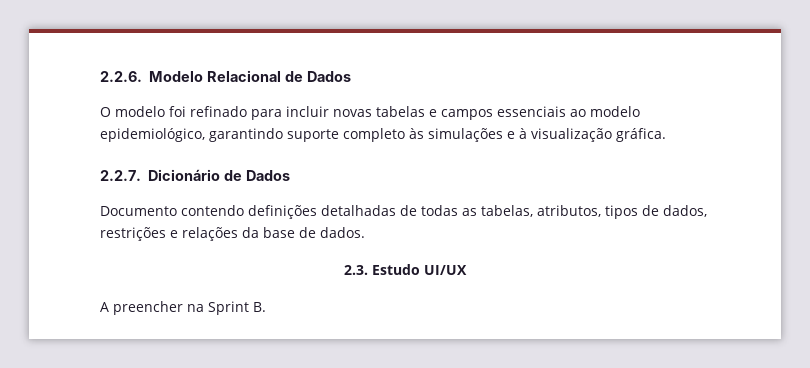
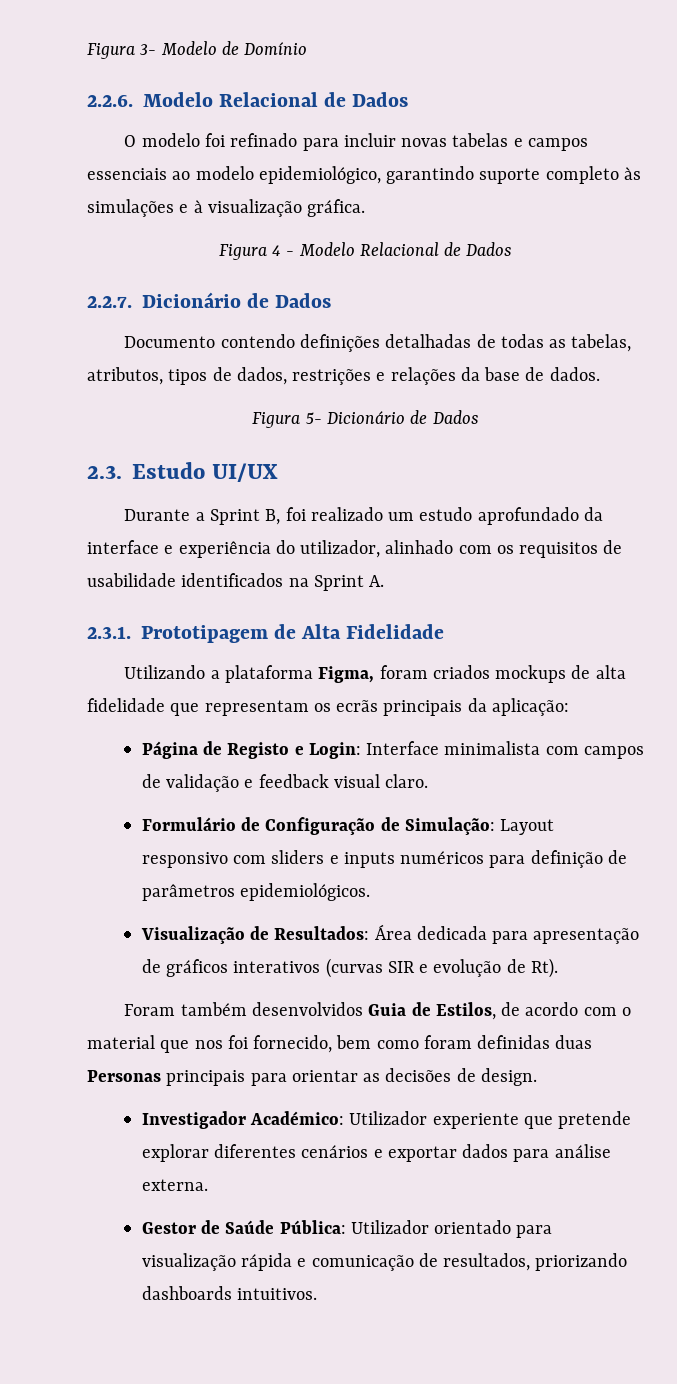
(100, 76) none -> [87,41,308,59] Figura 3- Modelo de Domínio //
(666, 135) none -> [218,242,513,260] // Figura 4 - Modelo Relacional de Dados
[344,264,467,275] [100,301,266,315] 2.3. Estudo UI/UX // A preencher na Sprint B. -> [252,410,479,428] [87,462,278,482] [124,507,603,525] [87,540,623,558] [87,573,385,591] [87,624,444,643] [124,665,626,683] [87,698,569,716] [141,741,644,759] [141,774,429,792] [141,817,555,835] [141,850,627,868] [141,883,370,901] [140,924,640,944] [141,958,558,978] [124,1002,631,1020] [87,1035,593,1053] [87,1068,537,1086] [141,1111,632,1129] [141,1144,611,1162] [141,1179,208,1191] [141,1220,553,1238] [141,1253,628,1271] [141,1286,317,1300] Figura 5- Dicionário de Dados // 2.3. Estudo UI/UX // Durante a Sprint B, foi realizado um estudo aprofundado da interface e experiência do utilizador, alinhado com os requisitos de usabilidade identificados na Sprint A. // 2.3.1. Prototipagem de Alta Fidelidade // Utilizando a plataforma Figma, foram criados mockups de alta fidelidade que representam os ecrãs principais da aplicação: // Página de Registo e Login: Interface minimalista com campos de validação e feedback visual claro. // Formulário de Configuração de Simulação: Layout responsivo com sliders e inputs numéricos para definição de parâmetros epidemiológicos. // Visualização de Resultados: Área dedicada para apresentação de gráficos interativos (curvas SIR e evolução de Rt). // Foram também desenvolvidos Guia de Estilos, de acordo com o material que nos foi fornecido, bem como foram definidas duas Personas principais para orientar as decisões de design. // Investigador Académico: Utilizador experiente que pretende explorar diferentes cenários e exportar dados para análise externa. // Gestor de Saúde Pública: Utilizador orientado para visualização rápida e comunicação de resultados, priorizando dashboards intuitivos.

